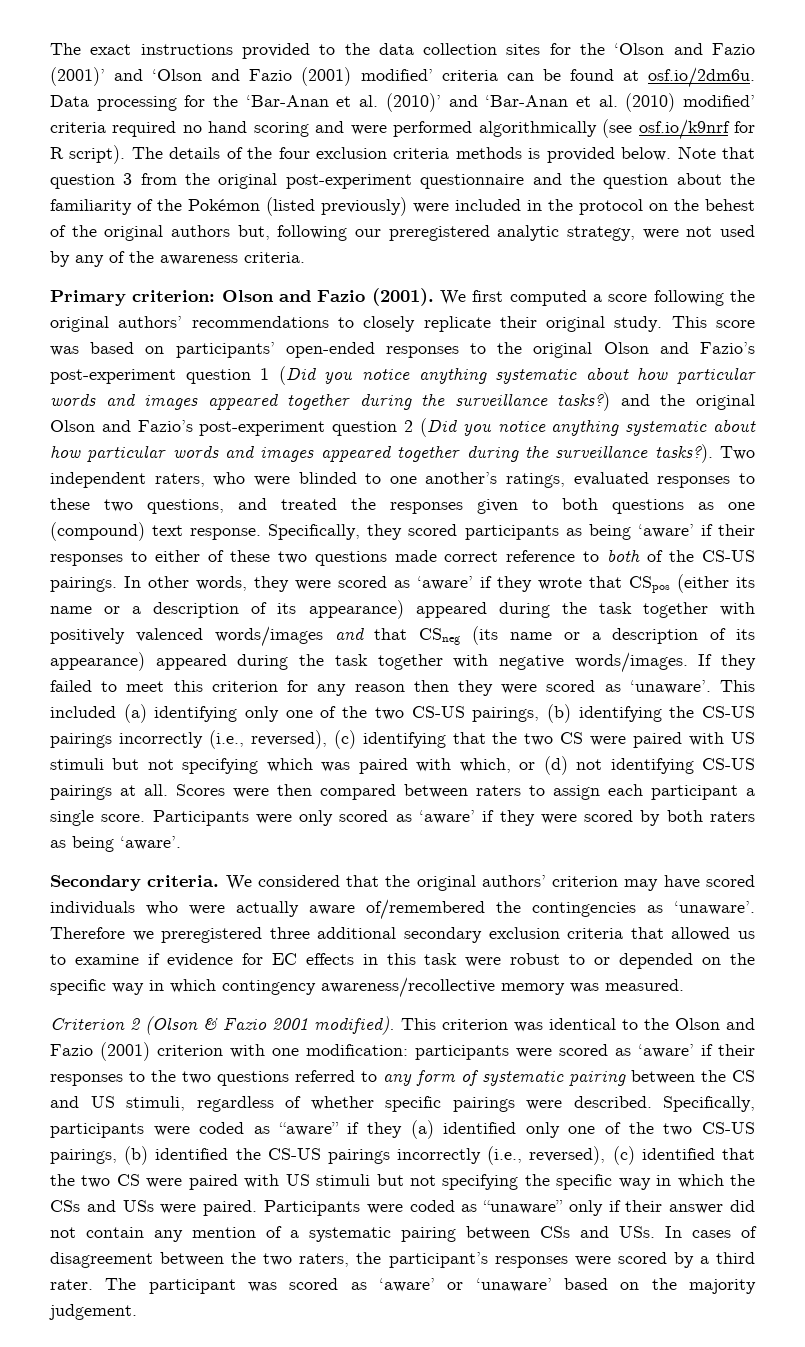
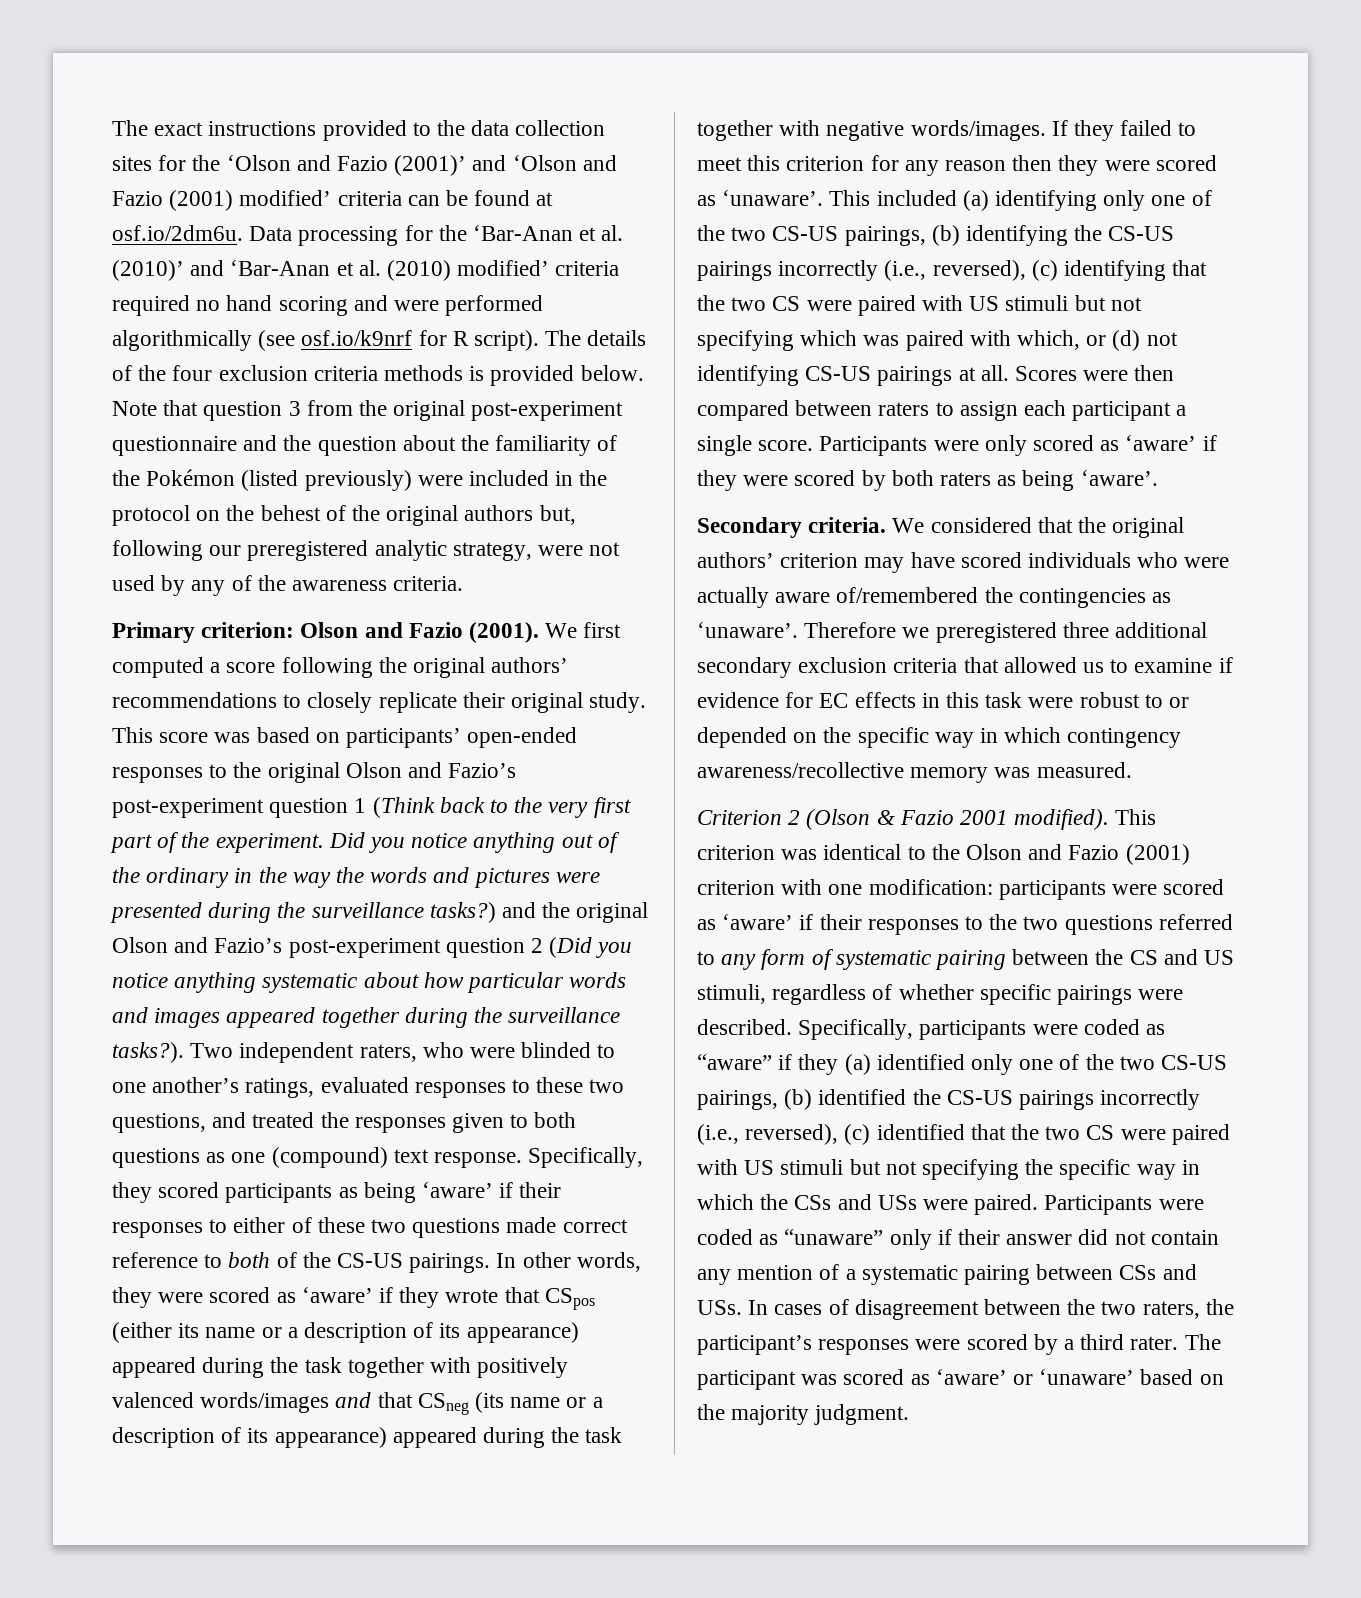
[278,366,757,385] [50,393,351,410] (Did you notice anything systematic about how particular words and images appeared together -> [372,797,631,818] [110,832,620,853] [112,867,600,888] [110,902,202,923] (Think back to the very first part of the experiment. Did you notice anything out of the ordinary in the way the words and pictures were presented
[49,1304,137,1320] judgement. -> [814,1404,910,1425] judgment.

